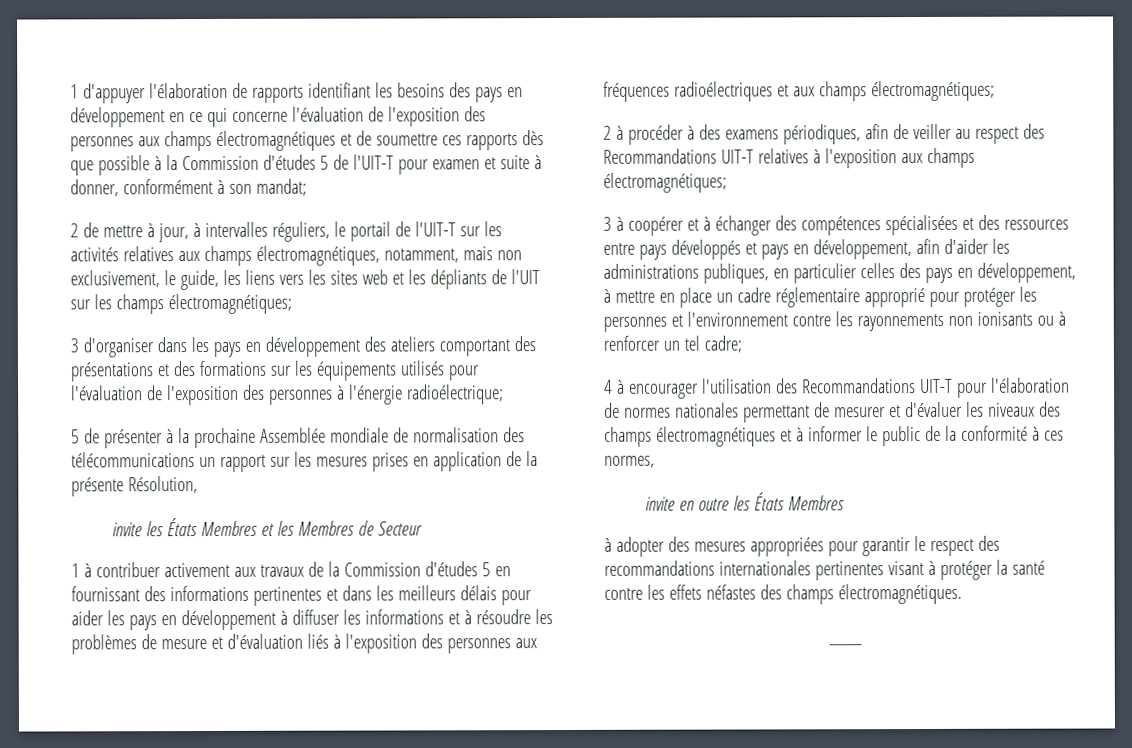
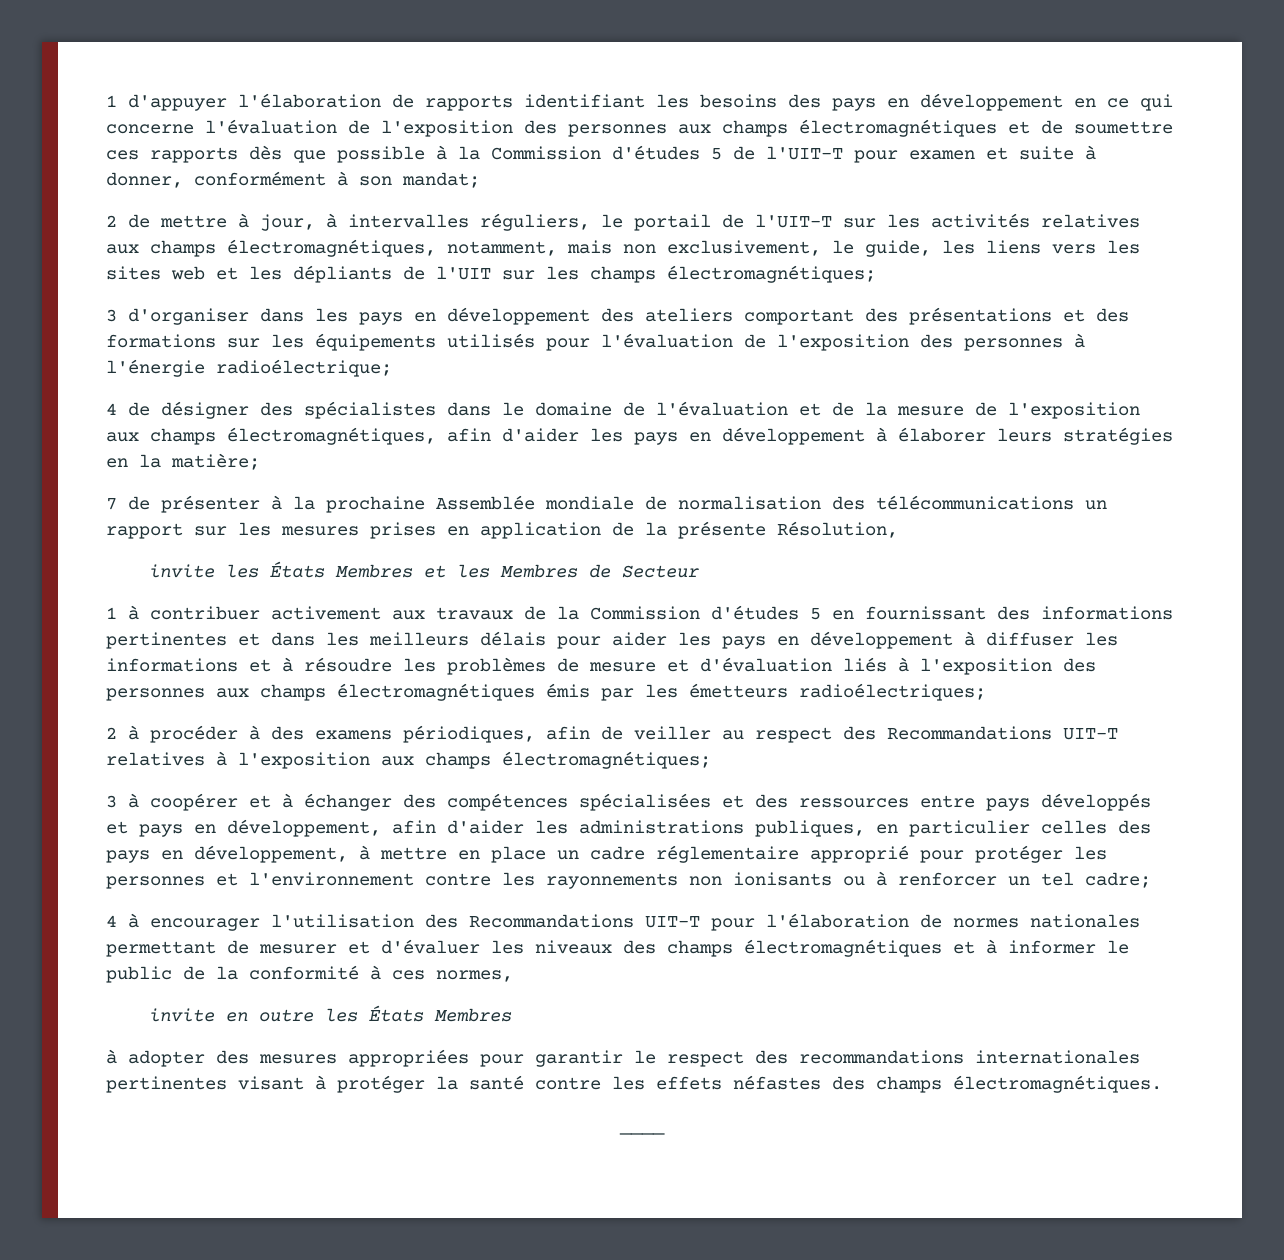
[71,429,80,444] 5 -> [106,401,1140,419] [106,427,1173,445] [106,453,260,470] [106,498,117,510] 4 de désigner des spécialistes dans le domaine de l'évaluation et de la mesure de l'exposition aux champs électromagnétiques, afin d'aider les pays en développement à élaborer leurs stratégies en la matière; // 7
[603,80,995,102] fréquences radioélectriques et aux champs électromagnétiques; -> [260,683,986,701] champs électromagnétiques émis par les émetteurs radioélectriques;

